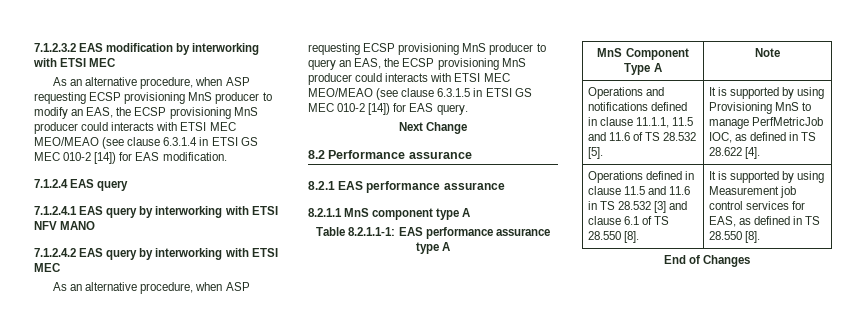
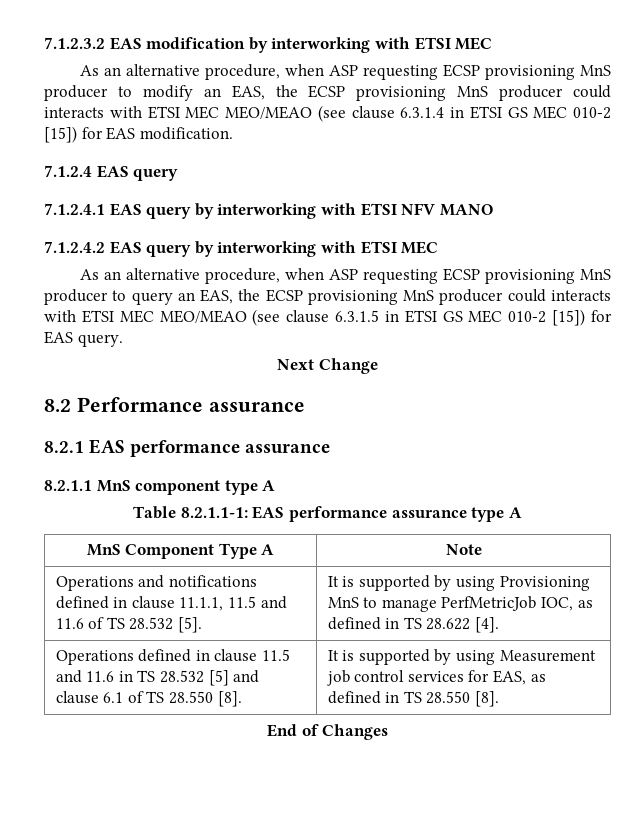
[94,152,117,164] [14]) -> [44,126,77,143] [15])
[368,103,391,115] [14]) -> [552,309,586,326] [15])
[653,201,666,213] [3] -> [208,670,229,686] [5]

